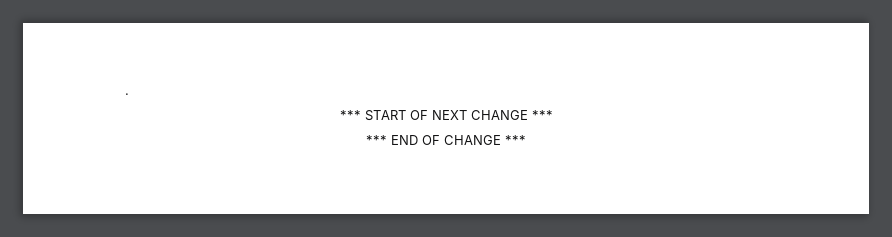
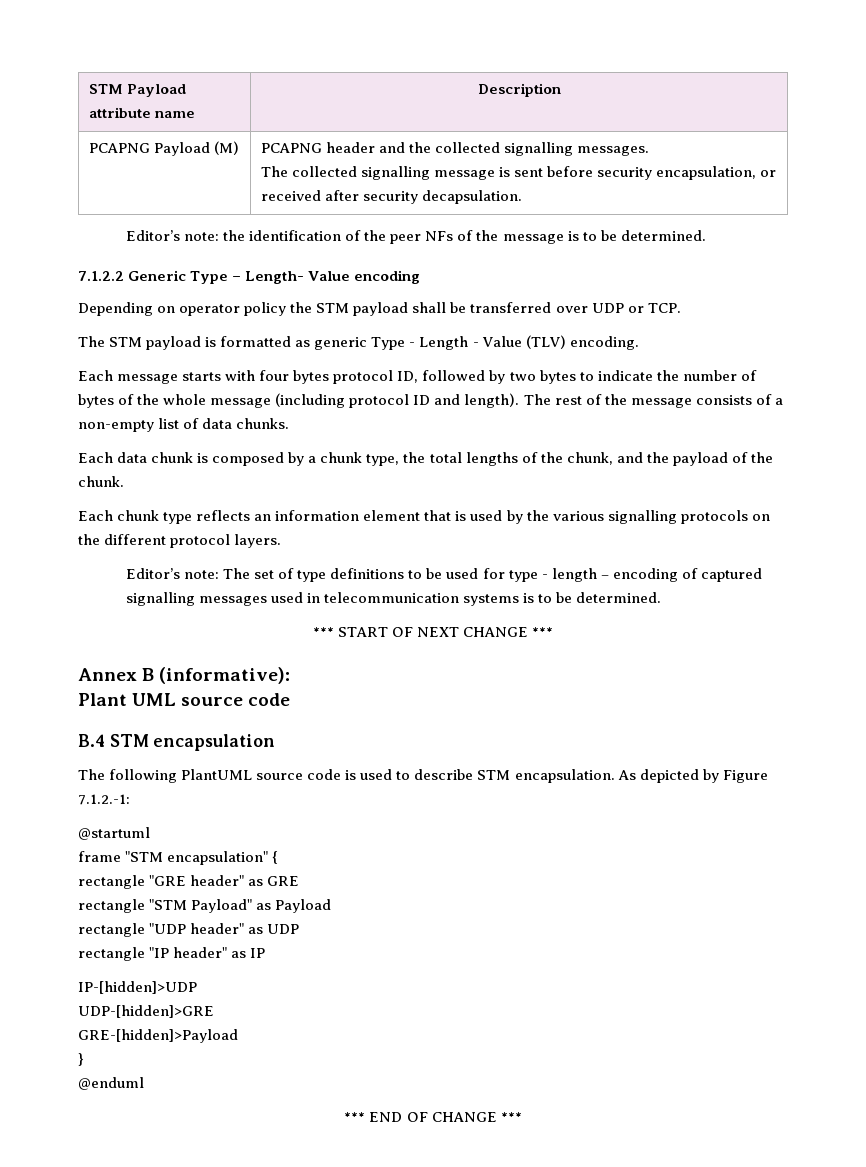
[124,93,129,95] . -> [88,84,186,97] [88,107,195,118] [477,83,561,97] [88,141,239,156] [260,142,650,156] [260,166,777,180] [260,190,522,204] [125,230,706,244] [78,270,421,284] [78,302,681,316] [78,335,639,350] [78,370,757,384] [78,393,783,408] [78,418,290,432] [78,452,773,466] [78,476,124,487] [78,510,770,524] [78,534,282,548] [125,568,762,582] [125,592,662,606] STM Payload attribute name | Description // PCAPNG Payload (M) | PCAPNG header and the collected signalling messages. // The collected signalling message is sent before security encapsulation, or received after security decapsulation. // Editor’s note: the identification of the peer NFs of the message is to be determined. // 7.1.2.2 Generic Type – Length- Value encoding // Depending on operator policy the STM payload shall be transferred over UDP or TCP. // The STM payload is formatted as generic Type - Length - Value (TLV) encoding. // Each message starts with four bytes protocol ID, followed by two bytes to indicate the number of bytes of the whole message (including protocol ID and length). The rest of the message consists of a non-empty list of data chunks. // Each data chunk is composed by a chunk type, the total lengths of the chunk, and the payload of the chunk. // Each chunk type reflects an information element that is used by the various signalling protocols on the different protocol layers. // Editor’s note: The set of type definitions to be used for type - length – encoding of captured signalling messages used in telecommunication systems is to be determined.
(553, 115) none -> [78,667,291,684] [78,693,291,706] [78,734,276,751] [78,769,768,783] [78,794,130,805] [78,827,150,840] [78,851,279,865] [78,875,300,889] [78,899,332,913] [78,923,300,937] [78,947,266,961] [78,981,197,994] [78,1005,214,1018] [78,1029,238,1043] [78,1053,84,1066] [78,1077,144,1090] // Annex B (informative): // Plant UML source code // B.4 STM encapsulation // The following PlantUML source code is used to describe STM encapsulation. As depicted by Figure 7.1.2.-1: // @startuml // frame "STM encapsulation" { // rectangle "GRE header" as GRE // rectangle "STM Payload" as Payload // rectangle "UDP header" as UDP // rectangle "IP header" as IP // IP-[hidden]>UDP // UDP-[hidden]>GRE // GRE-[hidden]>Payload // } // @enduml

